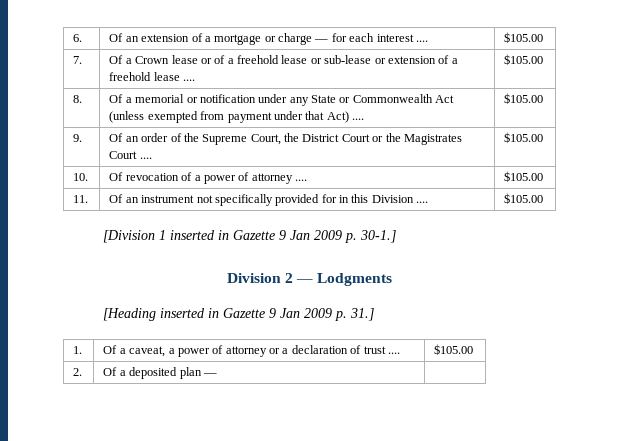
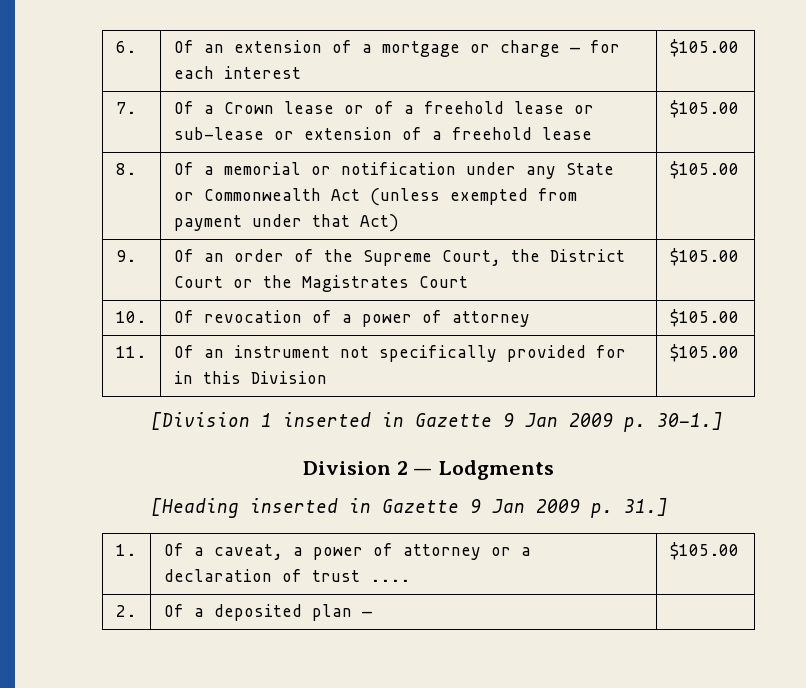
[415,40,428,42] .... -> (301, 72) none
[183,79,196,81] .... -> (592, 133) none
[352,118,365,120] .... -> (399, 223) none
[139,157,152,159] .... -> (468, 282) none
[295,179,308,181] .... -> (530, 319) none
[416,201,429,203] .... -> (327, 377) none

